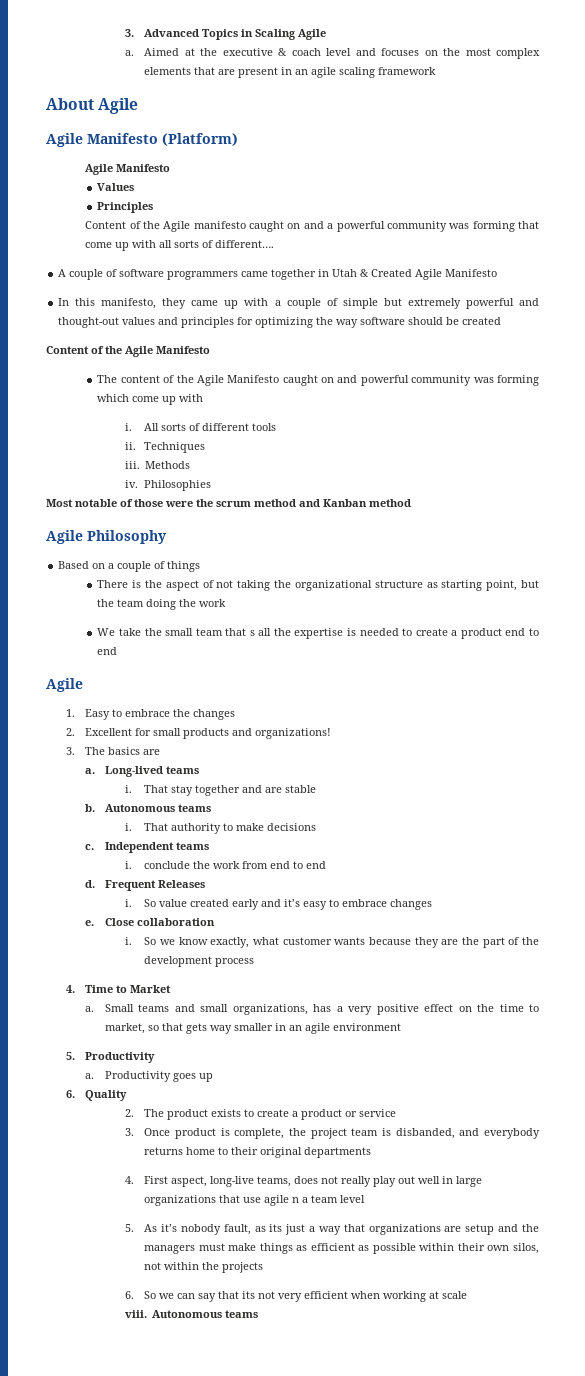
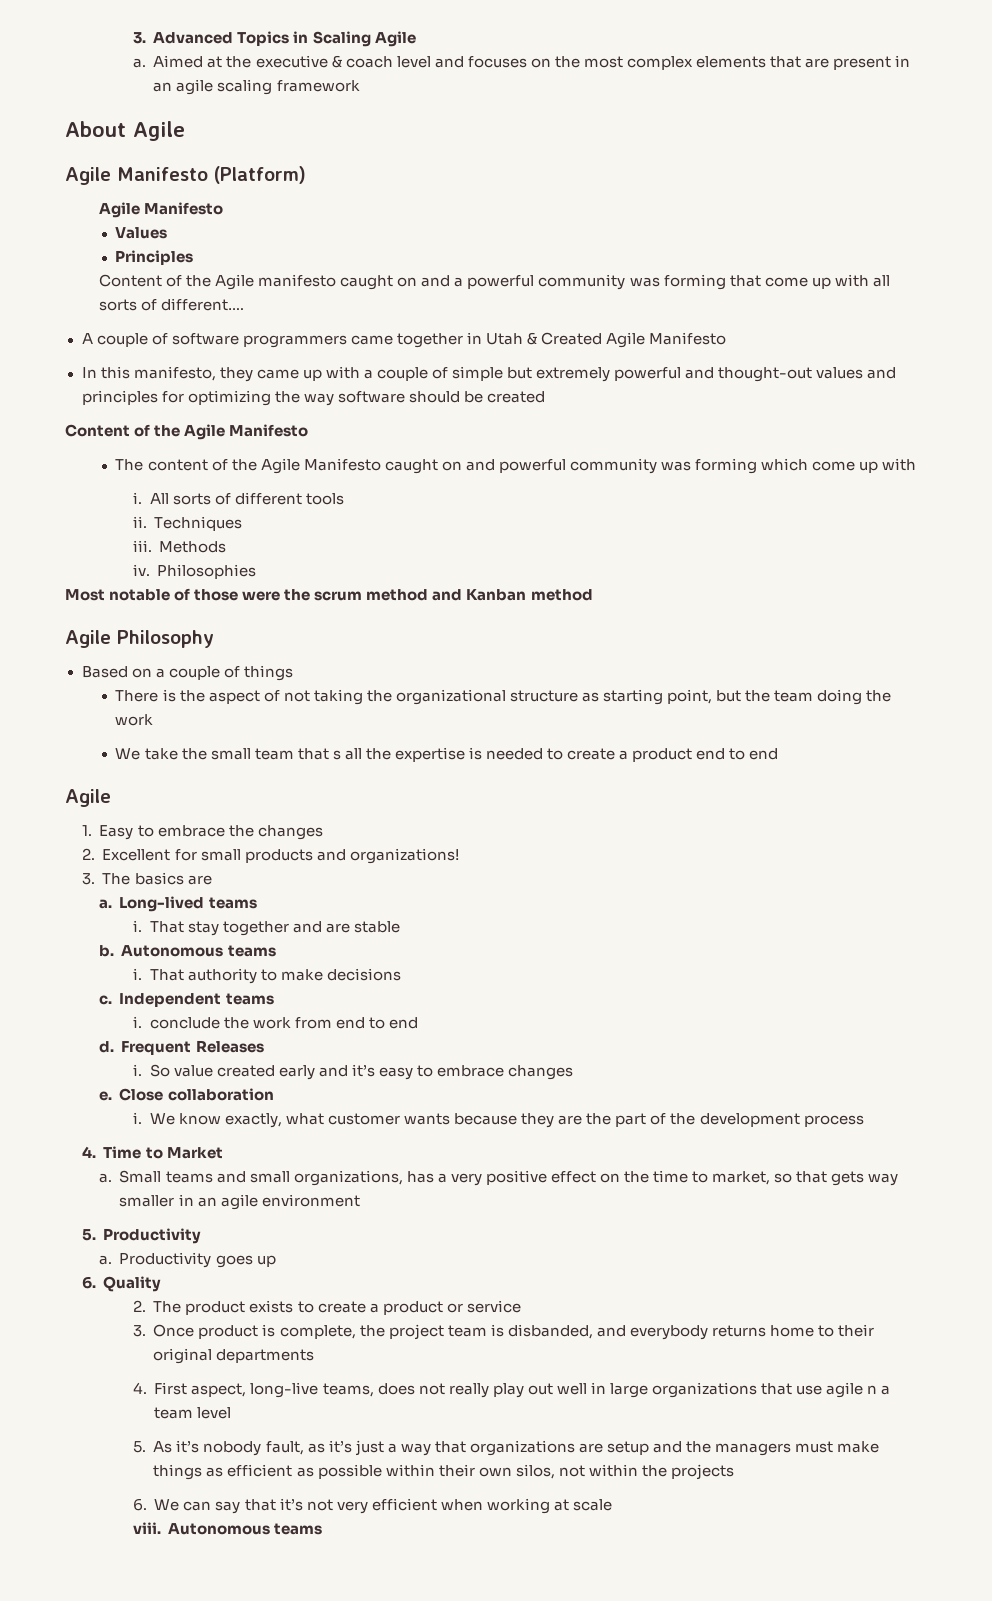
[144,937,175,945] So we -> [149,1113,175,1125] We
[269,1224,283,1232] its -> [328,1440,352,1453] it’s
[144,1291,175,1299] So we -> [154,1499,180,1511] We
[242,1291,256,1299] its -> [279,1498,303,1511] it’s

